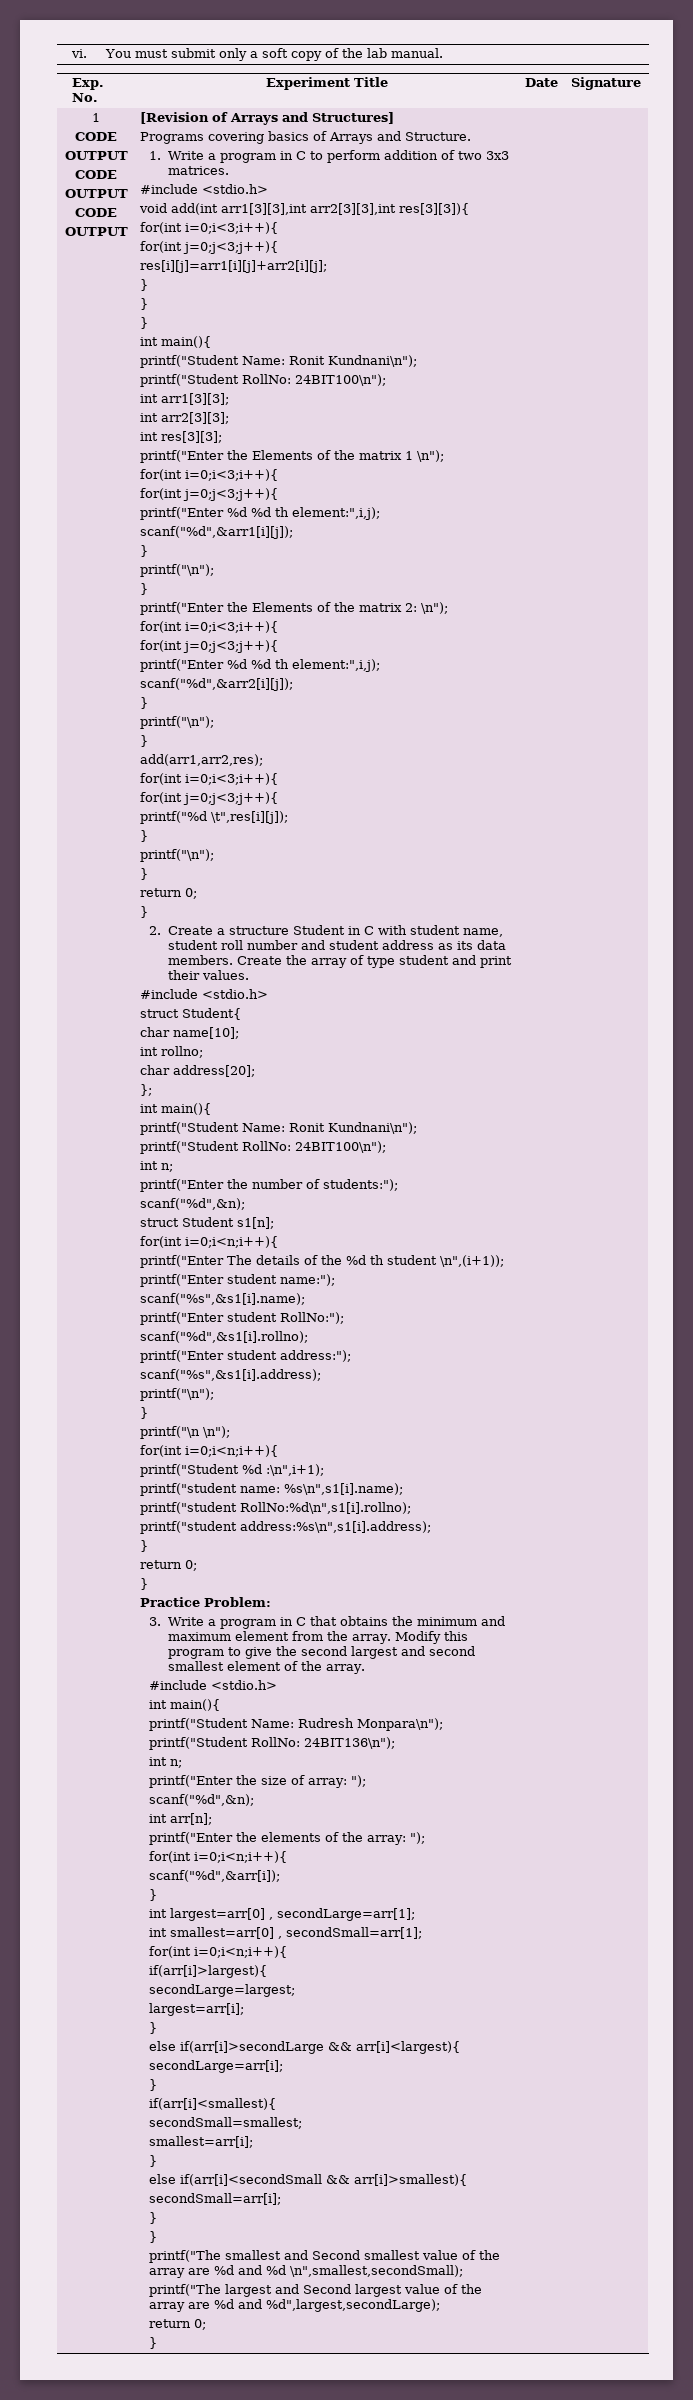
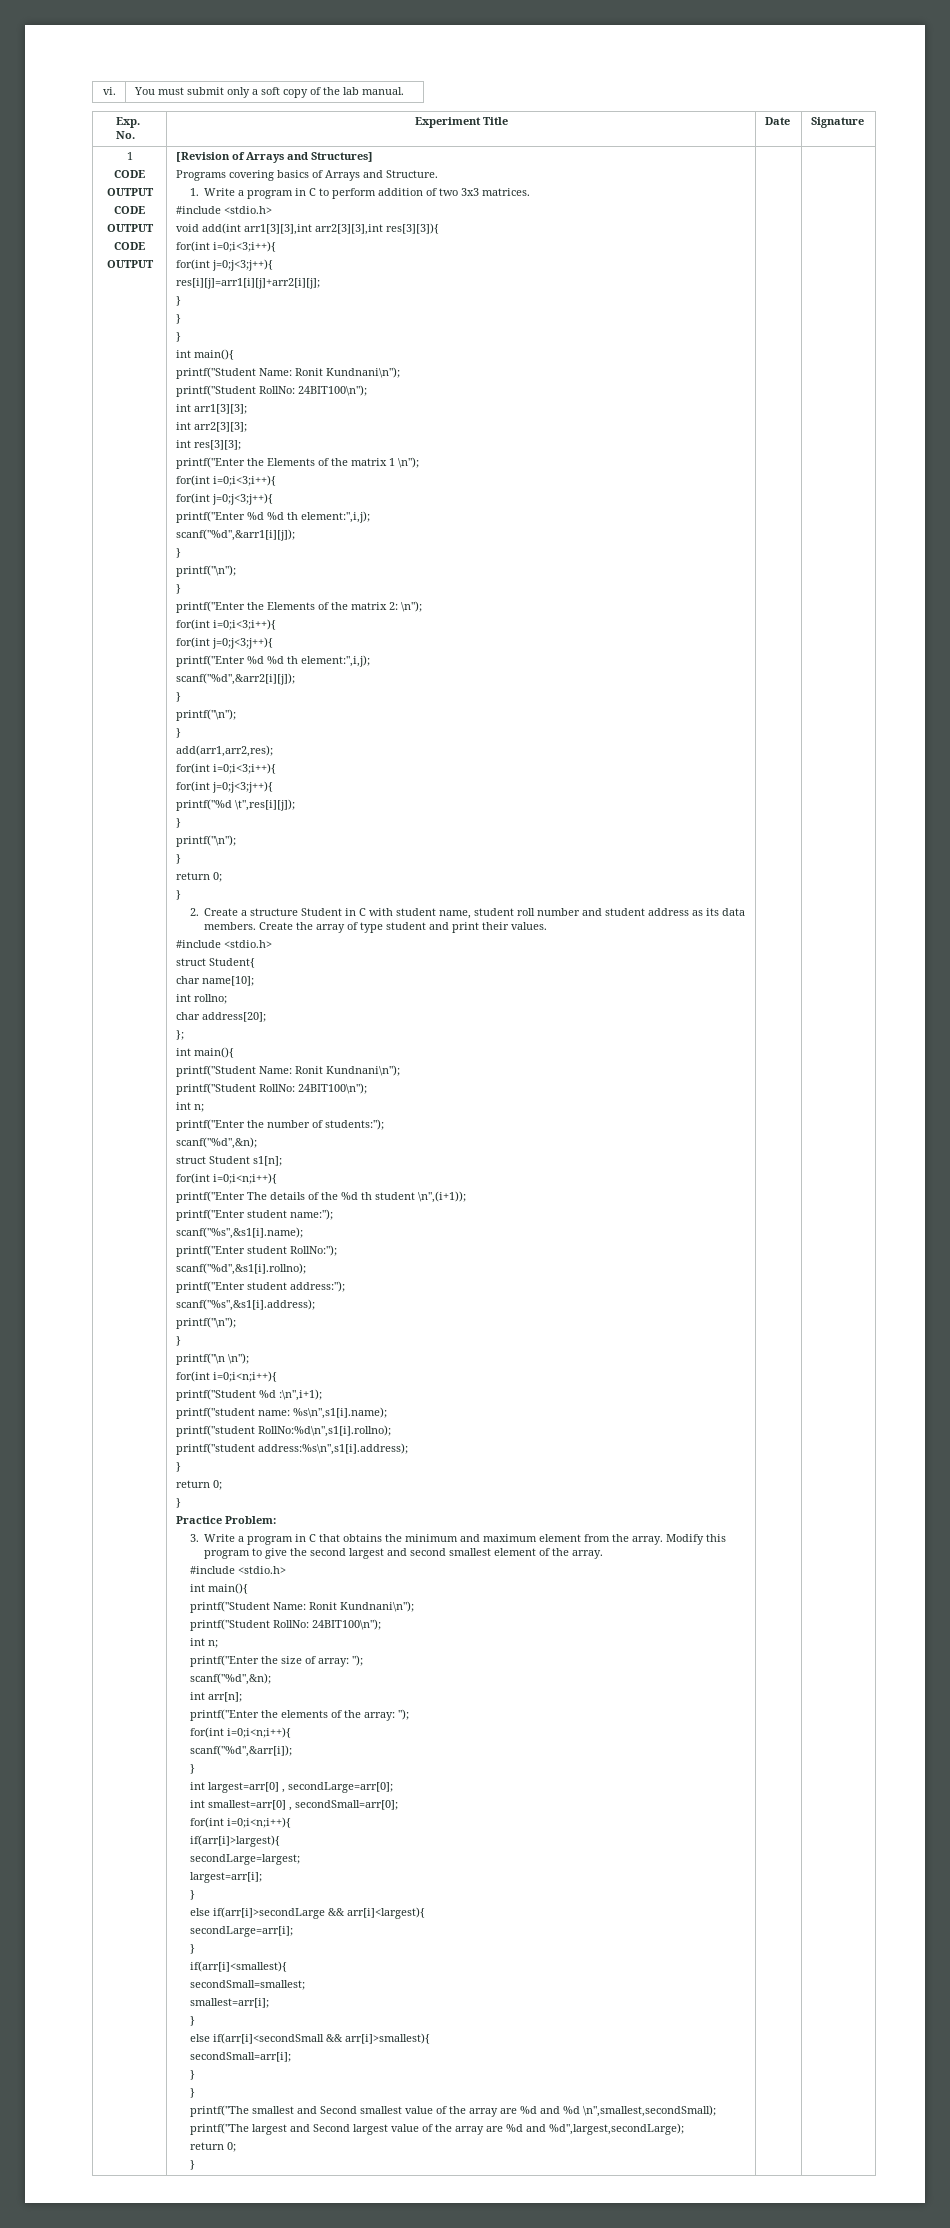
[298,1718,444,1731] [149,1737,396,1750] Rudresh Monpara\n"); // printf("Student RollNo: 24BIT136\n"); -> [308,1601,414,1612] [189,1619,381,1631] Ronit Kundnani\n"); // printf("Student RollNo: 24BIT100\n");
[277,1908,416,1921] secondLarge=arr[1]; -> [287,1782,393,1793] secondLarge=arr[0];
[286,1927,423,1939] secondSmall=arr[1]; -> [294,1800,398,1810] secondSmall=arr[0];

